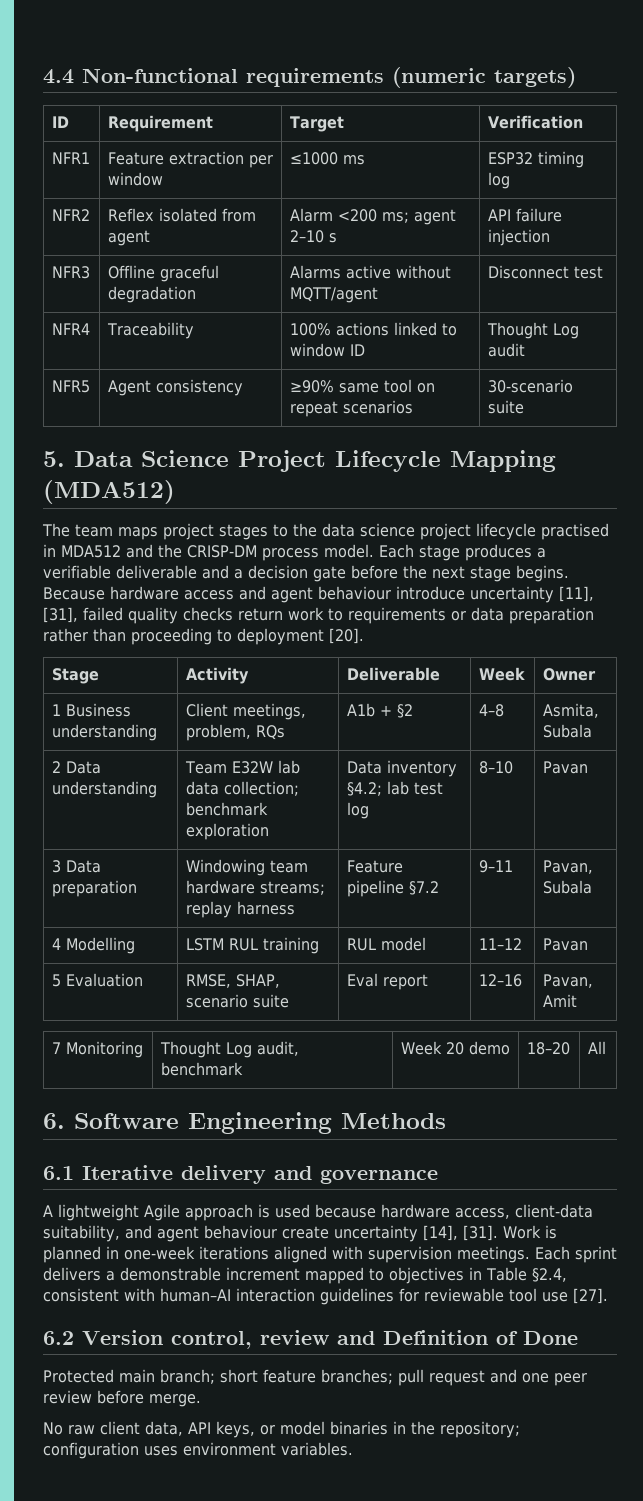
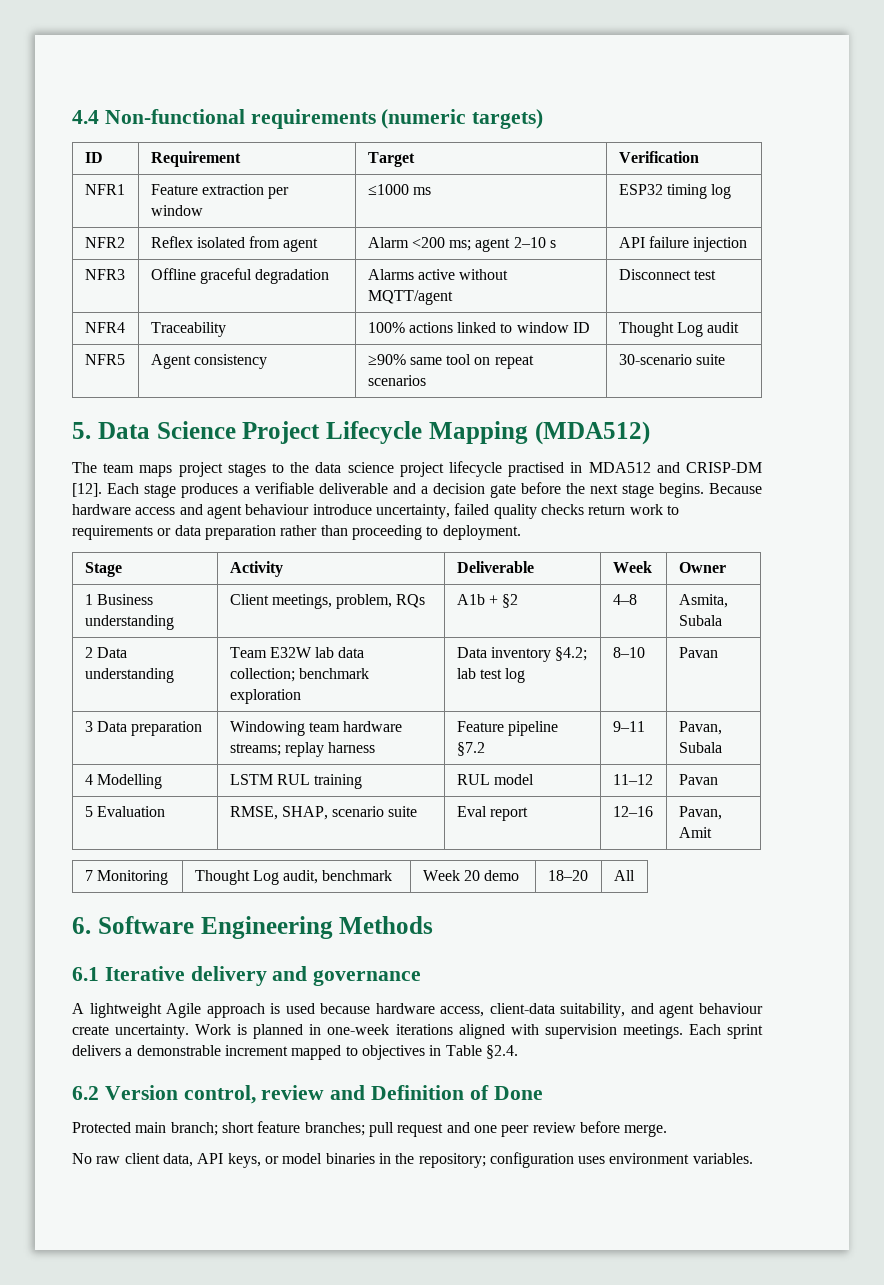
[158,544,374,561] the CRISP-DM process model. -> [686,462,762,473] [72,483,102,497] CRISP-DM [12].
[470,586,594,603] [43,607,78,623] uncertainty [11], [31], -> [375,504,450,519] uncertainty,
[237,628,364,645] deployment [20]. -> [442,525,521,540] deployment.
[334,1225,498,1242] uncertainty [14], [31]. -> [115,1024,190,1039] uncertainty.
[531,1268,567,1282] [43,1288,608,1305] §2.4, consistent with human–AI interaction guidelines for reviewable tool use [27]. -> [485,1045,518,1059] §2.4.

